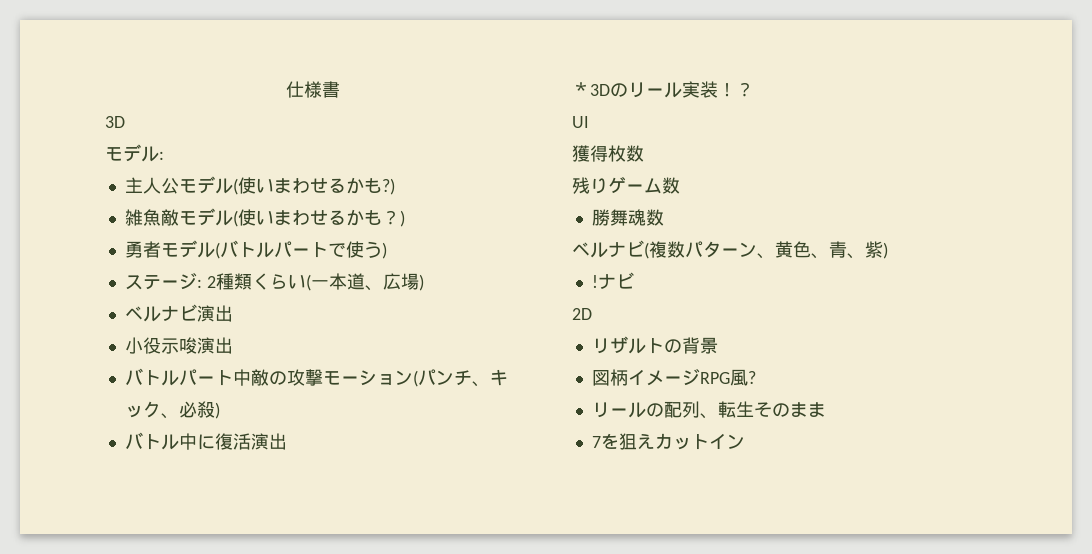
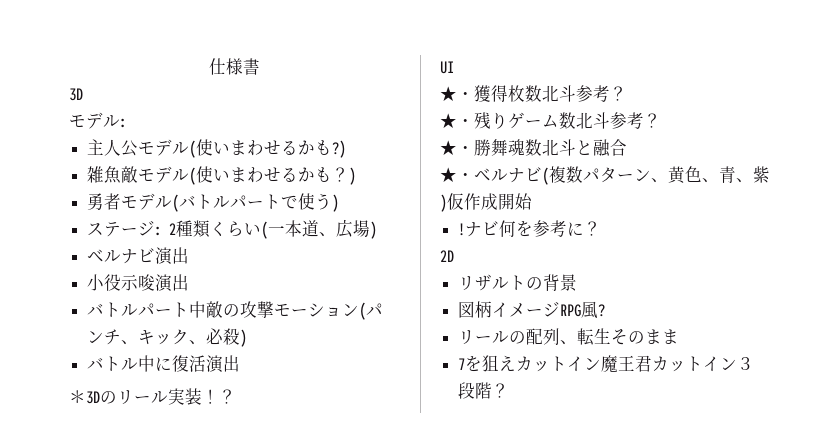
(589, 122) none -> [440,86,474,101] ★・
(644, 153) // -> [542,85,627,102] [440,113,474,128] 北斗参考？ // ★・
[591,209,664,226] // 勝舞魂数 // -> [576,112,661,129] [440,139,627,157] [440,167,474,182] 北斗参考？ // ★・勝舞魂数北斗と融合 // ★・
(888, 250) none -> [447,193,532,210] 仮作成開始
(634, 280) none -> [499,220,602,237] 何を参考に？
(745, 441) none -> [601,355,755,373] [458,382,510,399] 魔王君カットイン３段階？

